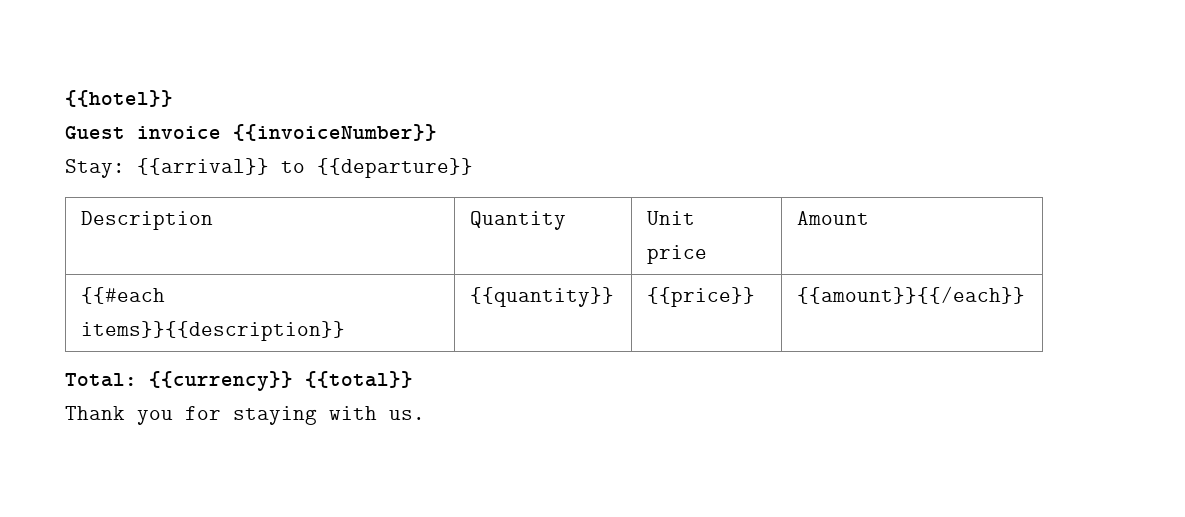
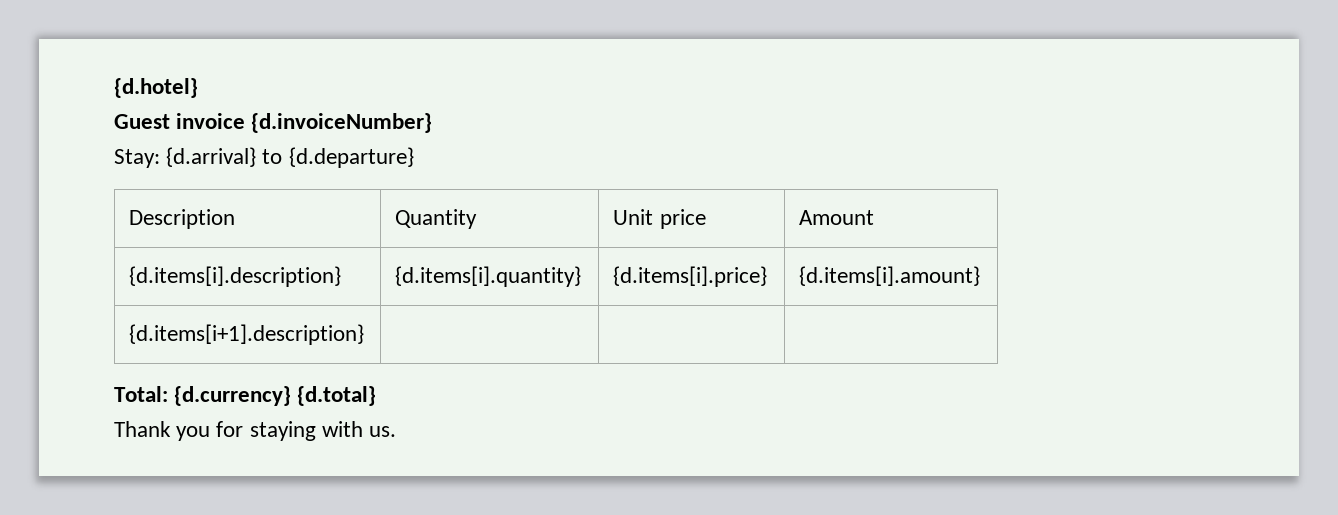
[65,90,173,107] {{hotel}} -> [114,78,198,98] {d.hotel}
[233,124,437,141] {{invoiceNumber}} -> [251,113,433,133] {d.invoiceNumber}
[137,158,473,178] {{arrival}} to {{departure}} -> [166,147,414,168] {d.arrival} to {d.departure}
[81,287,166,304] [81,321,346,341] [470,287,615,307] [647,287,756,307] [797,286,1026,304] {{#each items}}{{description}} | {{quantity}} | {{price}} | {{amount}}{{/each}} -> [129,266,342,287] [395,266,582,287] [613,266,768,287] [799,266,981,286] [129,324,365,345] {d.items[i].description} | {d.items[i].quantity} | {d.items[i].price} | {d.items[i].amount} // {d.items[i+1].description} | | |
[149,371,413,391] {{currency}} {{total}} -> [174,386,377,406] {d.currency} {d.total}

